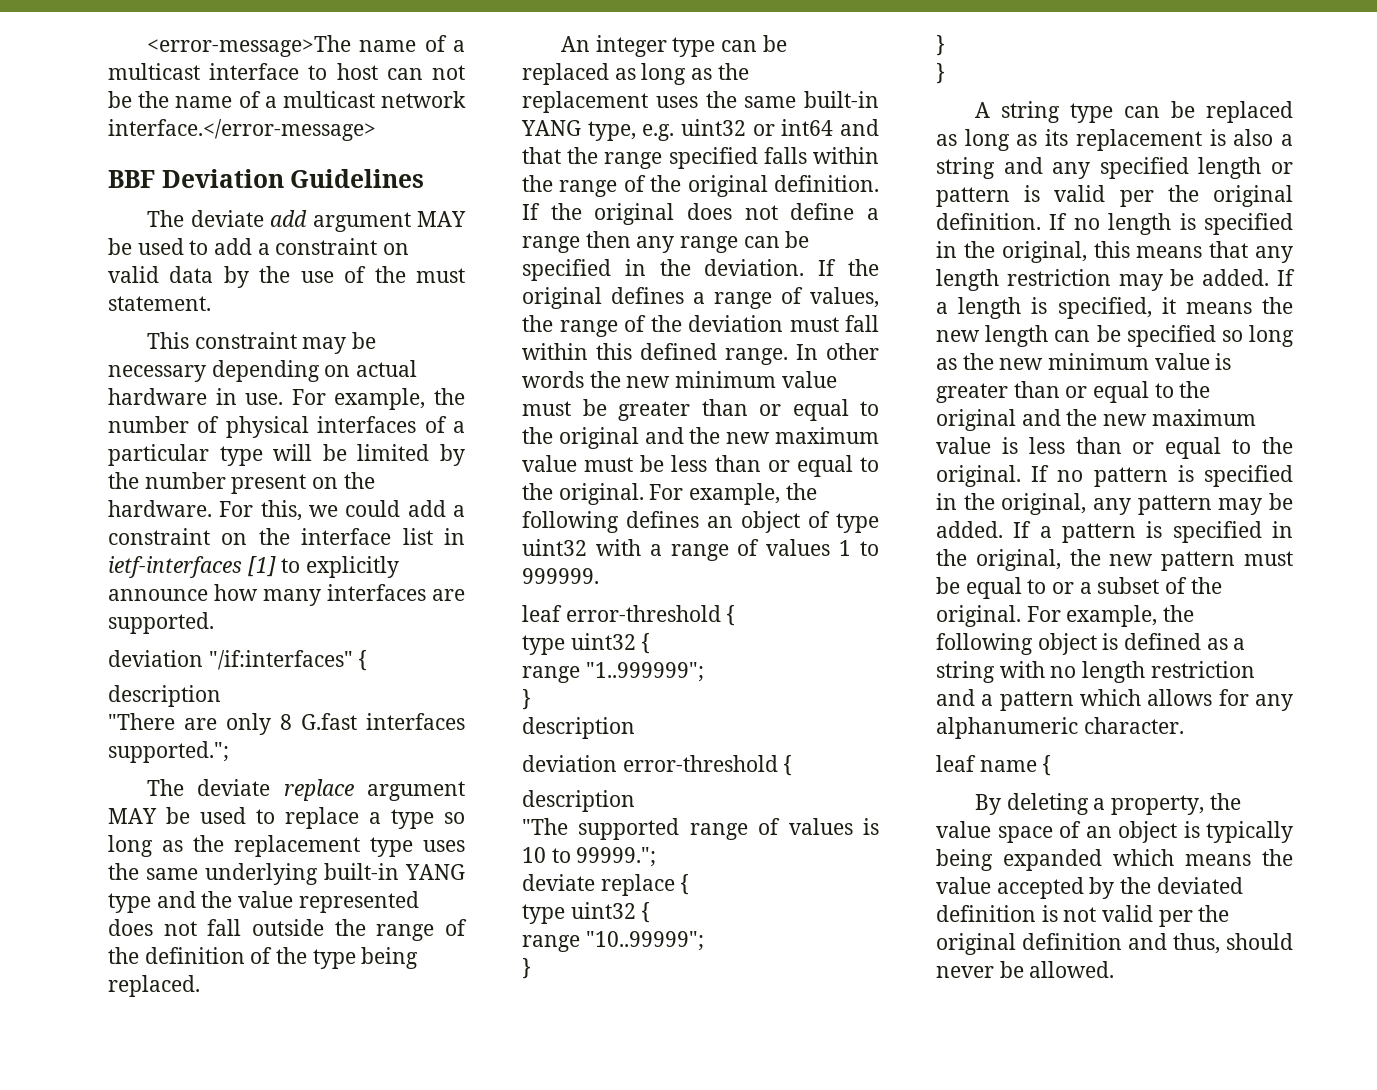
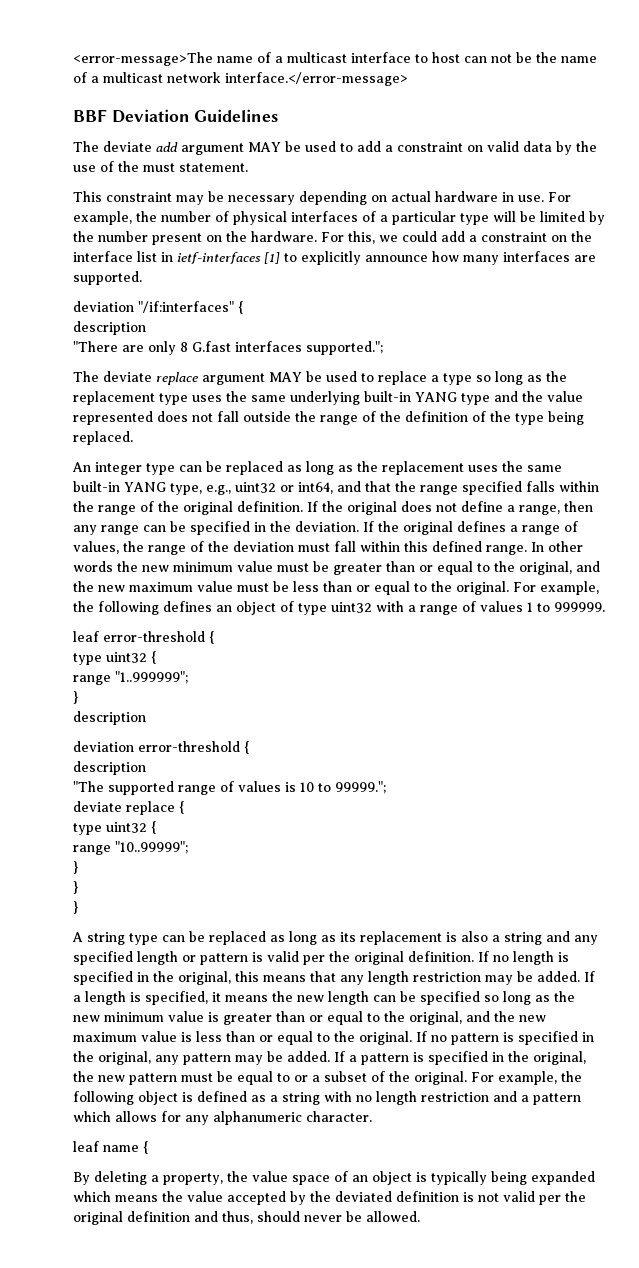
[642,124,675,141] e.g. -> [206,485,231,495] e.g.,
[781,119,834,136] int64 -> [298,482,333,494] int64,
[522,236,580,253] range -> [519,505,560,515] range,
[558,427,639,449] original -> [519,561,572,575] original,
[936,409,1016,431] original -> [409,1011,462,1025] original,

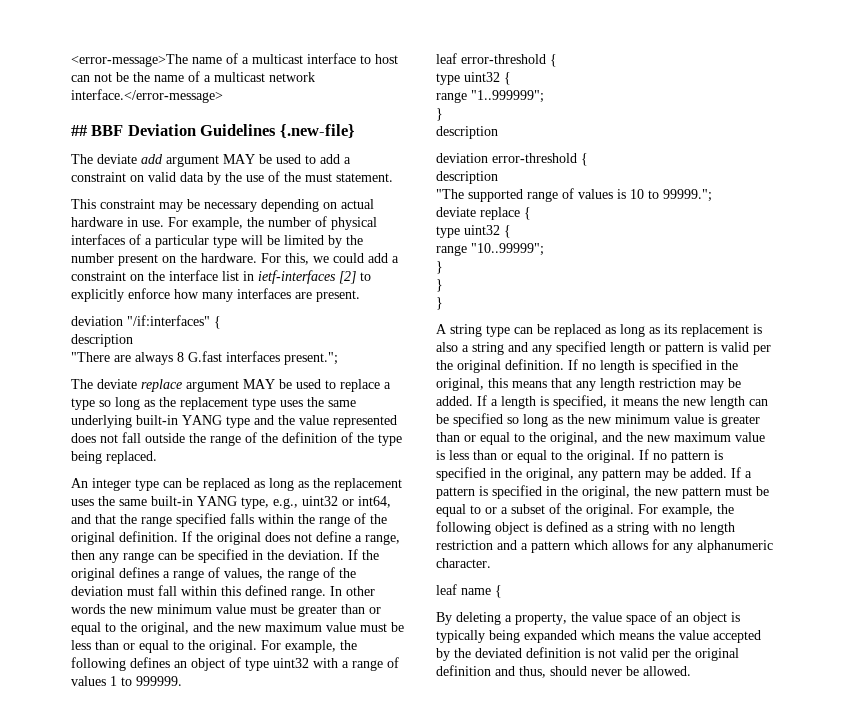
(408, 79) none -> [71,125,88,136] ##
(279, 115) none -> [279,124,355,138] {.new-file}
[264,252,280,264] [1] -> [339,271,356,284] [2]
[365,255,428,262] announce -> [128,288,170,299] enforce
[73,271,142,285] supported. -> [316,290,360,302] present.
[148,341,176,355] only -> [135,352,173,365] always
[306,341,383,355] supported."; -> [284,352,338,365] present.";

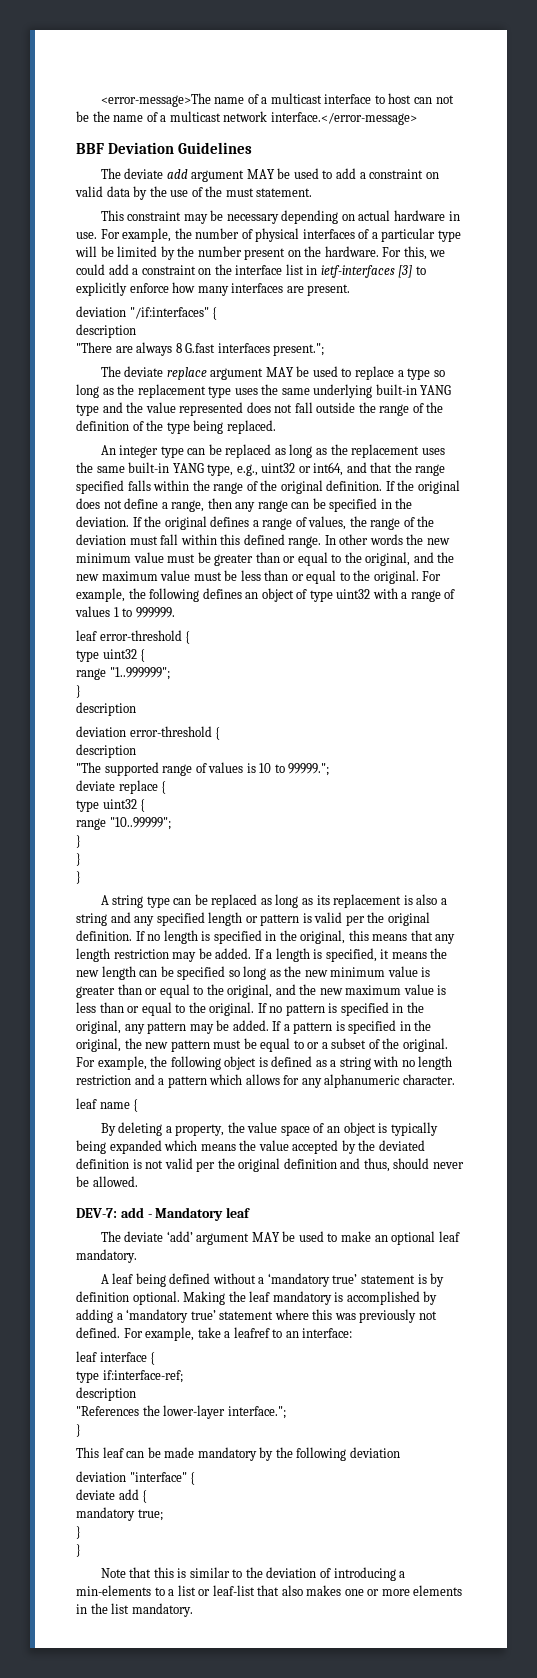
[71,125,88,136] ## -> (417, 118) none
[279,124,355,138] {.new-file} -> (253, 148) none
[339,271,356,284] [2] -> [398,265,413,278] [3]
(691, 671) none -> [76,1207,251,1221] [100,1231,460,1245] [76,1249,137,1263] [100,1273,445,1287] [76,1291,438,1305] [76,1309,437,1323] [76,1327,353,1341] [76,1351,156,1365] [76,1370,183,1383] [76,1387,136,1401] [76,1405,286,1419] [76,1424,81,1437] [76,1447,400,1461] [76,1471,196,1485] [76,1489,148,1503] [76,1507,163,1521] [76,1526,81,1539] [76,1544,81,1557] [100,1567,406,1581] [76,1585,463,1596] [76,1603,193,1617] // DEV-7: add - Mandatory leaf // The deviate ‘add’ argument MAY be used to make an optional leaf mandatory. // A leaf being defined without a ‘mandatory true’ statement is by definition optional. Making the leaf mandatory is accomplished by adding a ‘mandatory true’ statement where this was previously not defined. For example, take a leafref to an interface: // leaf interface { // type if:interface-ref; // description // "References the lower-layer interface."; // } // This leaf can be made mandatory by the following deviation // deviation "interface" { // deviate add { // mandatory true; // } // } // Note that this is similar to the deviation of introducing a min-elements to a list or leaf-list that also makes one or more elements in the list mandatory.

